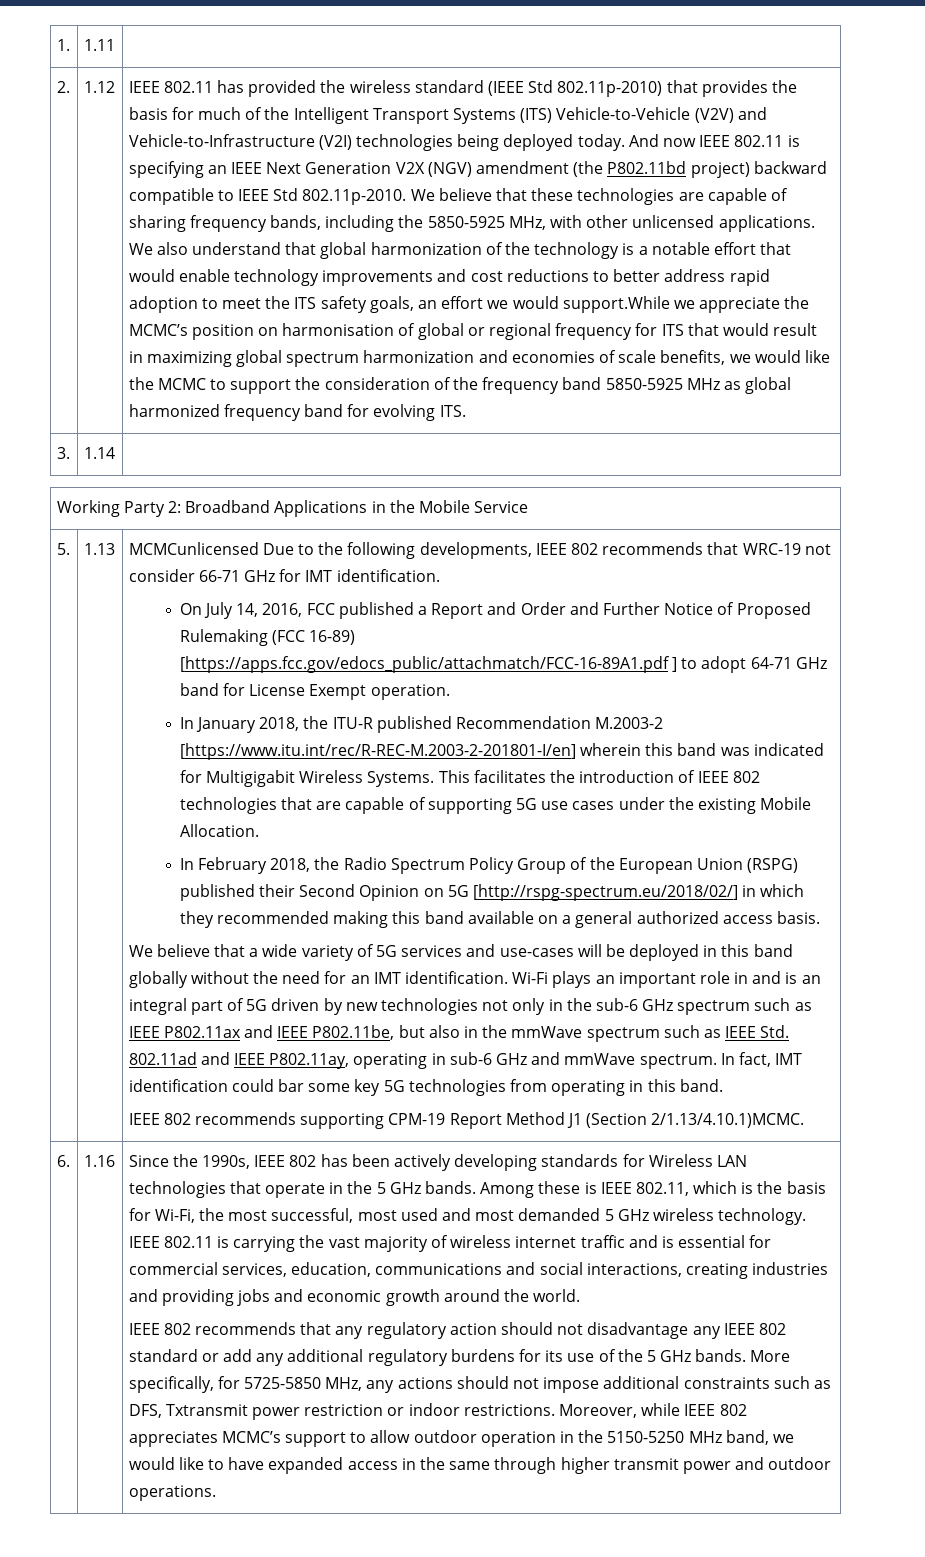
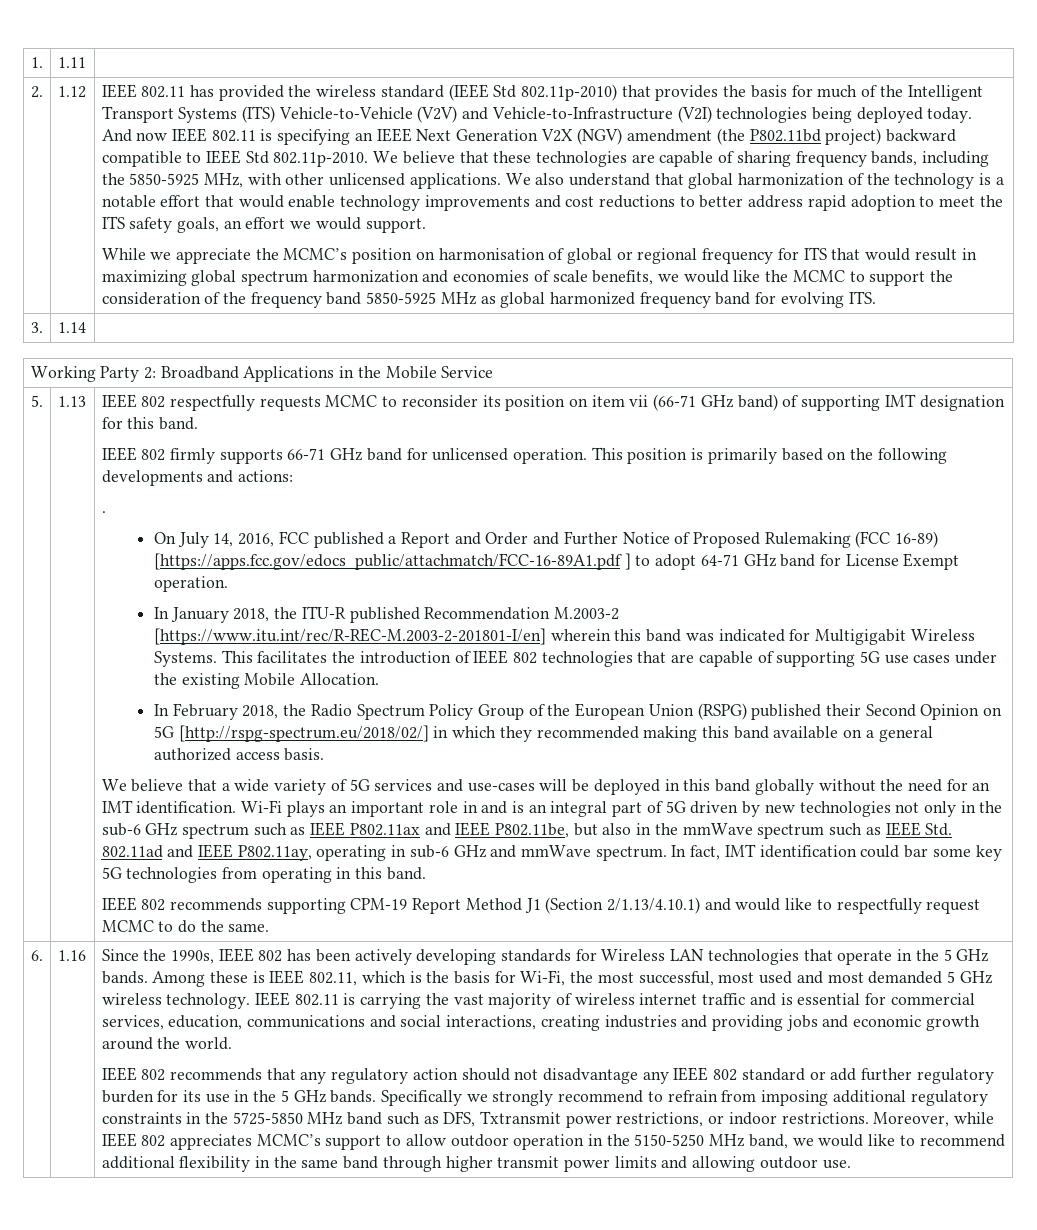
[562,296,670,313] support.While -> [365,218,426,233] [101,248,146,260] support. // While
[128,542,831,559] [128,569,440,582] MCMCunlicensed Due to the following developments, IEEE 802 recommends that WRC-19 not consider 66-71 GHz for IMT identification. -> [101,394,1005,411] [101,417,198,430] [101,447,947,464] [101,470,293,486] [101,511,106,513] IEEE 802 respectfully requests MCMC to reconsider its position on item vii (66-71 GHz band) of supporting IMT designation for this band. // IEEE 802 firmly supports 66-71 GHz band for unlicensed operation. This position is primarily based on the following developments and actions: // .
[651,1113,805,1128] 2/1.13/4.10.1)MCMC. -> [607,897,981,914] [101,920,270,933] 2/1.13/4.10.1) and would like to respectfully request MCMC to do the same.
[256,1349,515,1366] any additional regulatory burdens -> [861,1068,994,1084] [101,1090,154,1103] further regulatory burden
[598,1349,791,1362] [128,1376,770,1393] of the 5 GHz bands. More specifically, for 5725-5850 MHz, any actions should not impose additional constraints -> [234,1090,988,1106] [101,1112,383,1125] in the 5 GHz bands. Specifically we strongly recommend to refrain from imposing additional regulatory constraints in the 5725-5850 MHz band
[304,1404,384,1416] restriction -> [616,1112,704,1127] restrictions,
[228,1457,398,1474] have expanded access -> [919,1134,1005,1147] [101,1156,251,1172] recommend additional flexibility
(491, 1465) none -> [343,1156,379,1169] band
[735,1457,832,1470] [128,1485,216,1501] and outdoor operations. -> [614,1156,851,1172] limits and allowing outdoor use.

